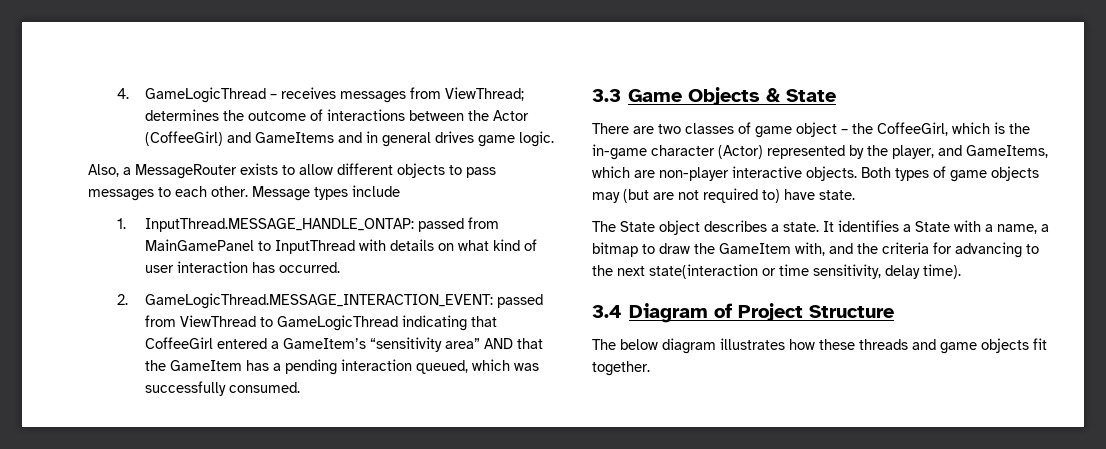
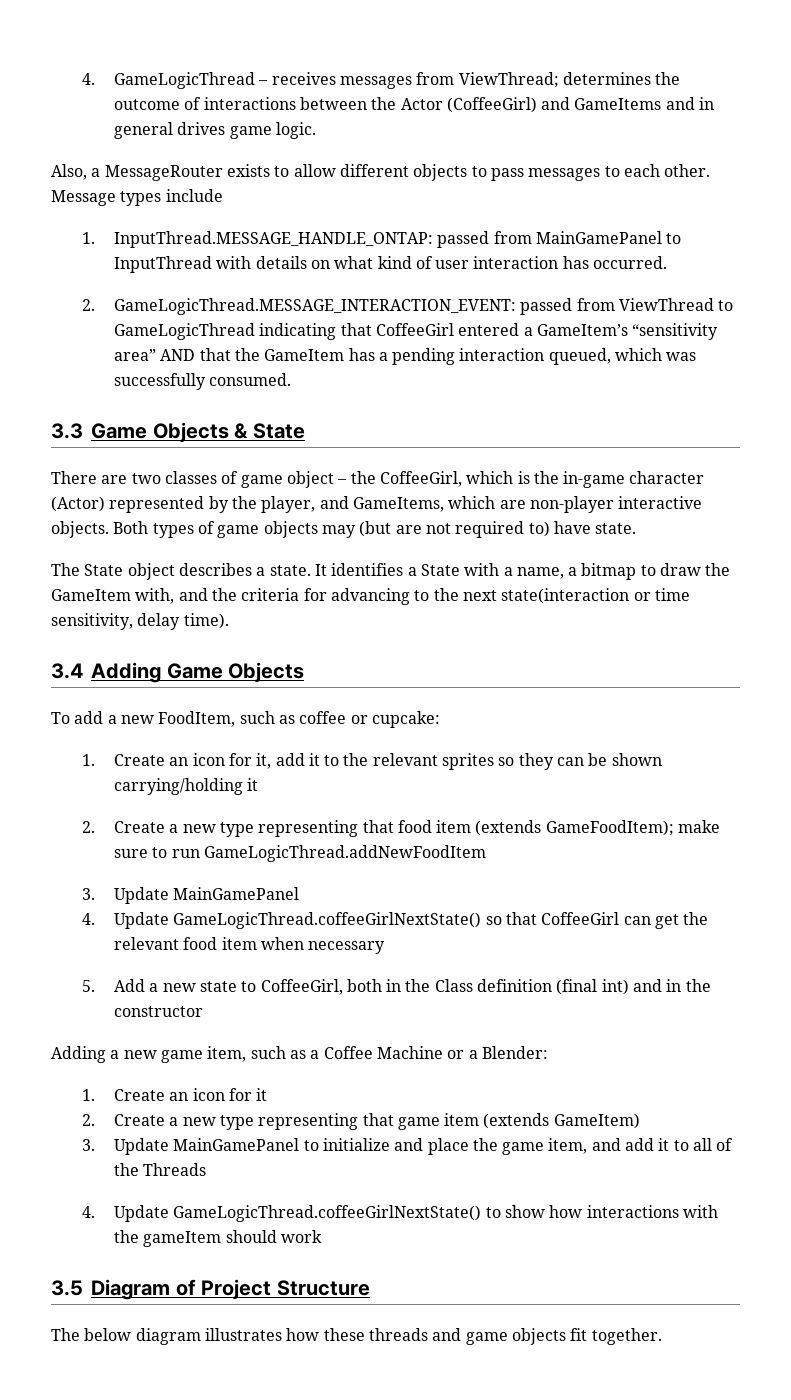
(622, 311) none -> [91,662,305,683] [51,711,440,728] [82,753,662,770] [113,778,259,795] [82,820,721,837] [113,845,486,862] [82,887,300,904] [82,912,709,929] [113,937,386,954] [82,979,711,995] [113,1006,203,1017] [51,1046,548,1063] [82,1088,268,1101] [82,1113,640,1130] [82,1138,734,1155] [113,1163,207,1176] [82,1205,718,1222] [113,1230,322,1247] [51,1280,83,1296] Adding Game Objects // To add a new FoodItem, such as coffee or cupcake: // 1. Create an icon for it, add it to the relevant sprites so they can be shown carrying/holding it // 2. Create a new type representing that food item (extends GameFoodItem); make sure to run GameLogicThread.addNewFoodItem // 3. Update MainGamePanel // 4. Update GameLogicThread.coffeeGirlNextState() so that CoffeeGirl can get the relevant food item when necessary // 5. Add a new state to CoffeeGirl, both in the Class definition (final int) and in the constructor // Adding a new game item, such as a Coffee Machine or a Blender: // 1. Create an icon for it // 2. Create a new type representing that game item (extends GameItem) // 3. Update MainGamePanel to initialize and place the game item, and add it to all of the Threads // 4. Update GameLogicThread.coffeeGirlNextState() to show how interactions with the gameItem should work // 3.5

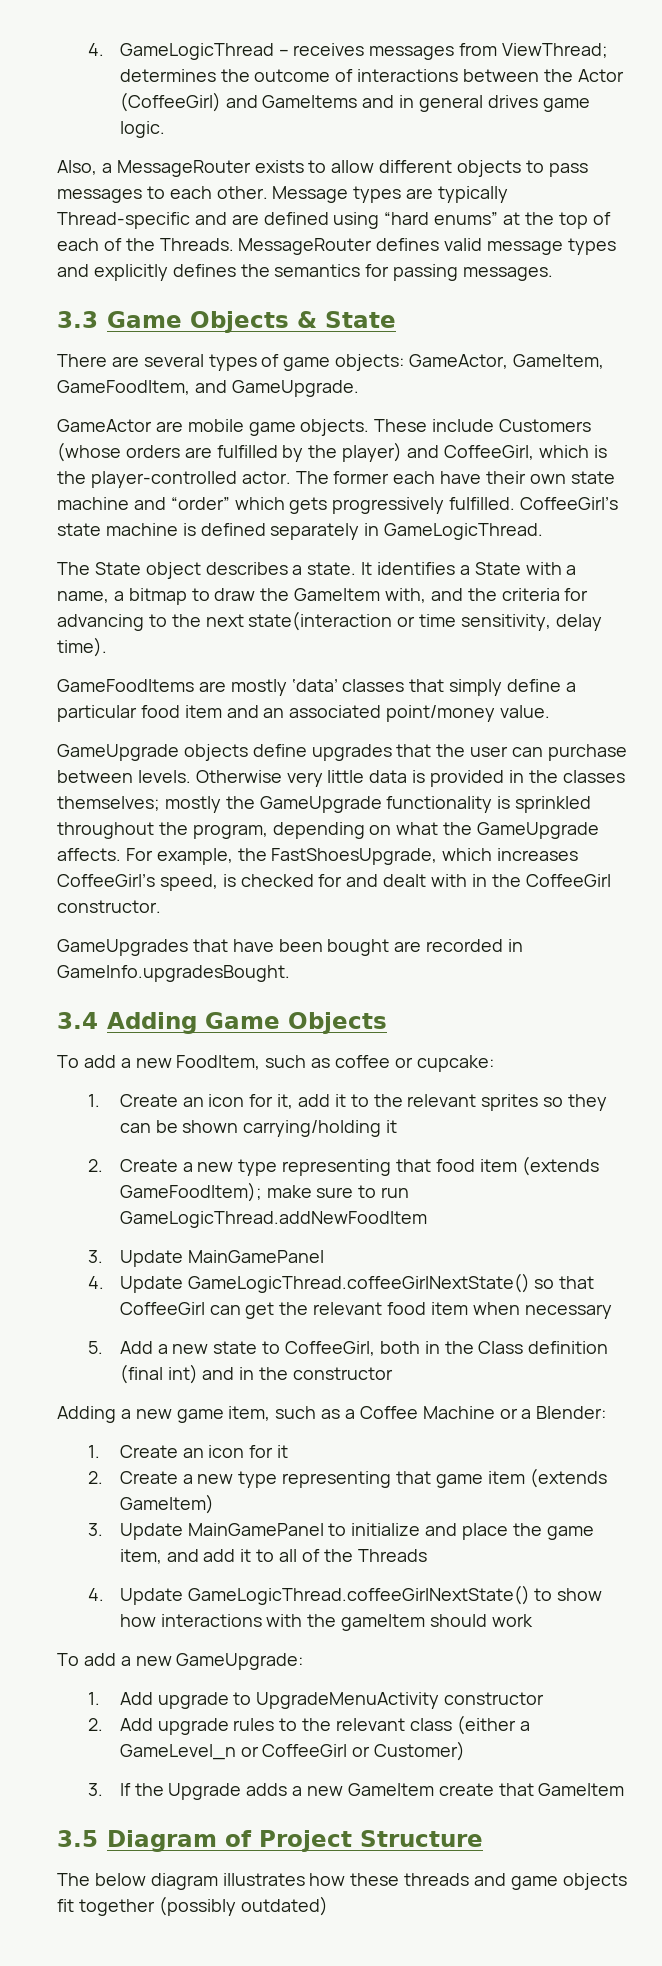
[165,189,223,202] [82,231,682,248] [113,256,668,273] [82,298,734,315] [113,323,719,340] [113,348,697,365] [113,373,292,390] include // 1. InputThread.MESSAGE_HANDLE_ONTAP: passed from MainGamePanel to InputThread with details on what kind of user interaction has occurred. // 2. GameLogicThread.MESSAGE_INTERACTION_EVENT: passed from ViewThread to GameLogicThread indicating that CoffeeGirl entered a GameItem’s “sensitivity area” AND that the GameItem has a pending interaction queued, which was successfully consumed. -> [406,186,509,203] [57,212,611,229] [57,238,616,255] [57,264,554,281] are typically Thread-specific and are defined using “hard enums” at the top of each of the Threads. MessageRouter defines valid message types and explicitly defines the semantics for passing messages.
[131,471,705,488] [51,496,703,513] [51,521,637,538] two classes of game object – the CoffeeGirl, which is the in-game character (Actor) represented by the player, and GameItems, which are non-player interactive objects. Both types of game objects may (but are not required to) have state. -> [143,354,604,371] [57,380,359,397] [57,419,592,436] [57,442,607,462] [57,471,615,488] [57,497,619,514] [57,523,544,540] several types of game objects: GameActor, GameItem, GameFoodItem, and GameUpgrade. // GameActor are mobile game objects. These include Customers (whose orders are fulfilled by the player) and CoffeeGirl, which is the player-controlled actor. The former each have their own state machine and “order” which gets progressively fulfilled. CoffeeGirl’s state machine is defined separately in GameLogicThread.
(229, 621) none -> [57,679,576,696] [57,705,551,722] [57,744,627,761] [57,770,625,787] [57,796,592,813] [57,822,600,839] [57,848,579,865] [57,874,611,891] [57,900,161,913] [57,939,524,956] [57,965,290,982] // GameFoodItems are mostly ‘data’ classes that simply define a particular food item and an associated point/money value. // GameUpgrade objects define upgrades that the user can purchase between levels. Otherwise very little data is provided in the classes themselves; mostly the GameUpgrade functionality is sprinkled throughout the program, depending on what the GameUpgrade affects. For example, the FastShoesUpgrade, which increases CoffeeGirl’s speed, is checked for and dealt with in the CoffeeGirl constructor. // GameUpgrades that have been bought are recorded in GameInfo.upgradesBought.
(322, 1236) none -> [57,1653,304,1670] [88,1692,545,1709] [88,1715,530,1735] [119,1741,466,1761] [88,1783,625,1800] // To add a new GameUpgrade: // 1. Add upgrade to UpgradeMenuActivity constructor // 2. Add upgrade rules to the relevant class (either a GameLevel_n or CoffeeGirl or Customer) // 3. If the Upgrade adds a new GameItem create that GameItem
[591,1328,662,1345] together. -> [78,1896,328,1916] together (possibly outdated)

